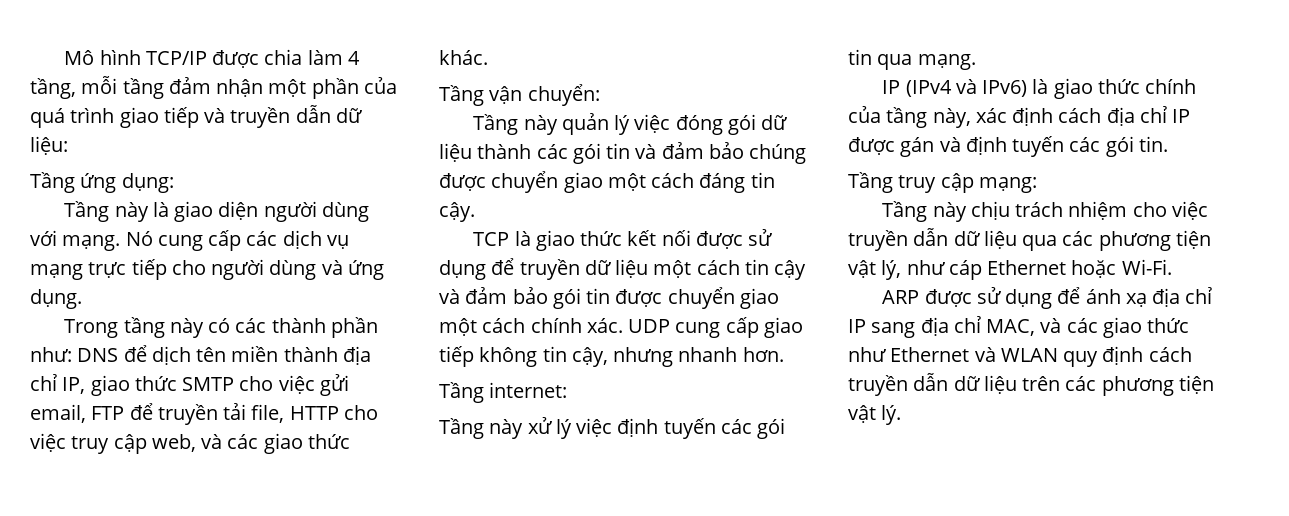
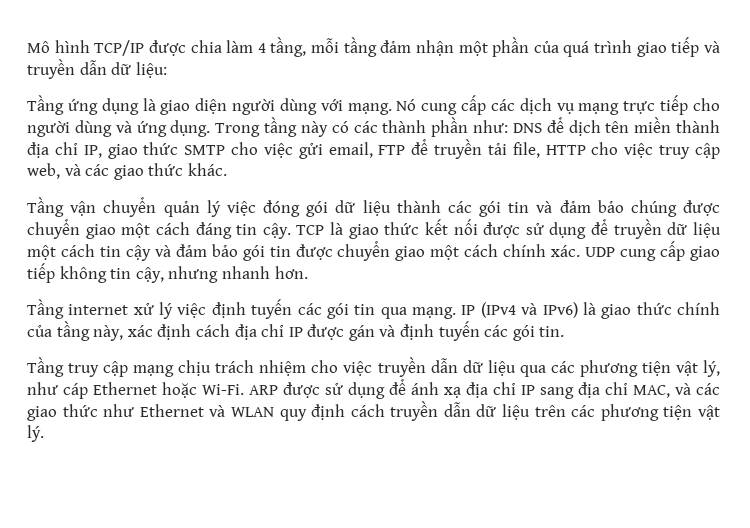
[121,173,174,193] [64,201,149,222] dụng: // Tầng này -> [101,98,139,115] dụng
(82, 299) // -> (211, 128) none
[527,84,600,106] [473,114,558,135] chuyển: // Tầng này -> [103,197,157,217] chuyển
(475, 212) // -> (291, 231) none
[489,382,568,398] [439,418,524,439] internet: // Tầng này -> [68,304,129,315] internet
(976, 62) // -> (457, 313) none
[978,177,1037,193] [882,201,967,222] mạng: // Tầng này -> [133,365,175,377] mạng
(1172, 267) // -> (244, 389) none

